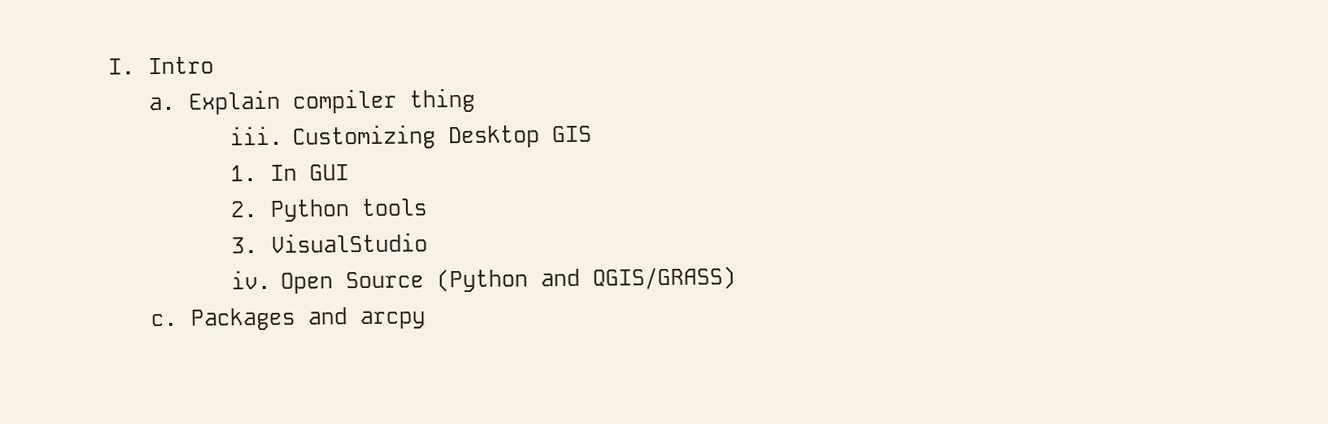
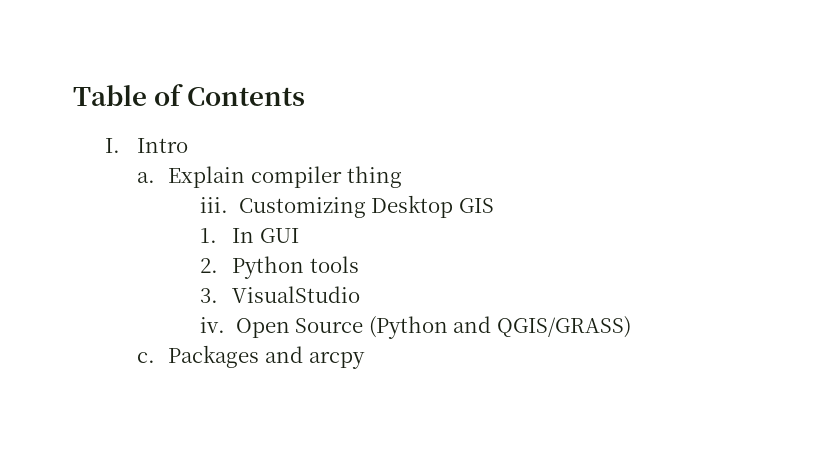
(108, 66) none -> [73,84,306,106] Table of Contents //

